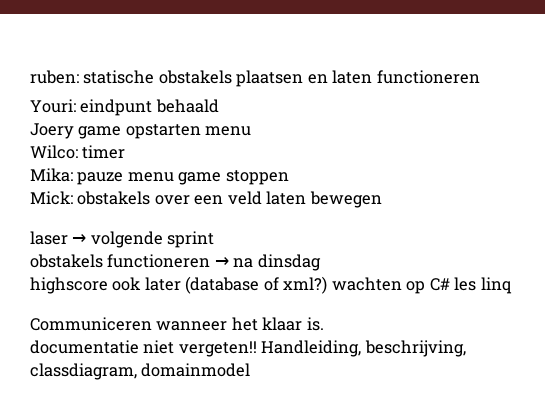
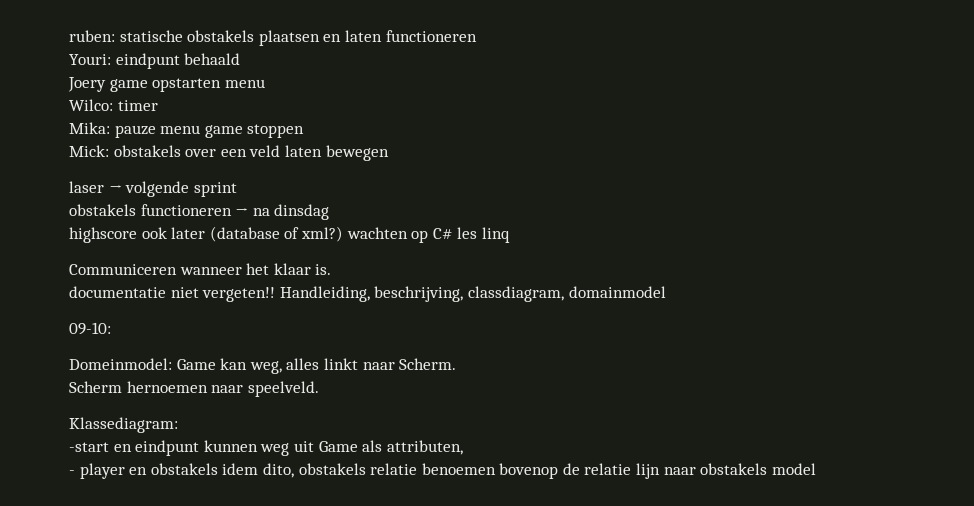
(251, 370) none -> [69,322,111,335] [69,358,457,374] [69,381,319,397] [69,417,178,433] [69,440,463,456] [69,463,816,479] // 09-10: // Domeinmodel: Game kan weg, alles linkt naar Scherm. // Scherm hernoemen naar speelveld. // Klassediagram: // -start en eindpunt kunnen weg uit Game als attributen, // - player en obstakels idem dito, obstakels relatie benoemen bovenop de relatie lijn naar obstakels model

